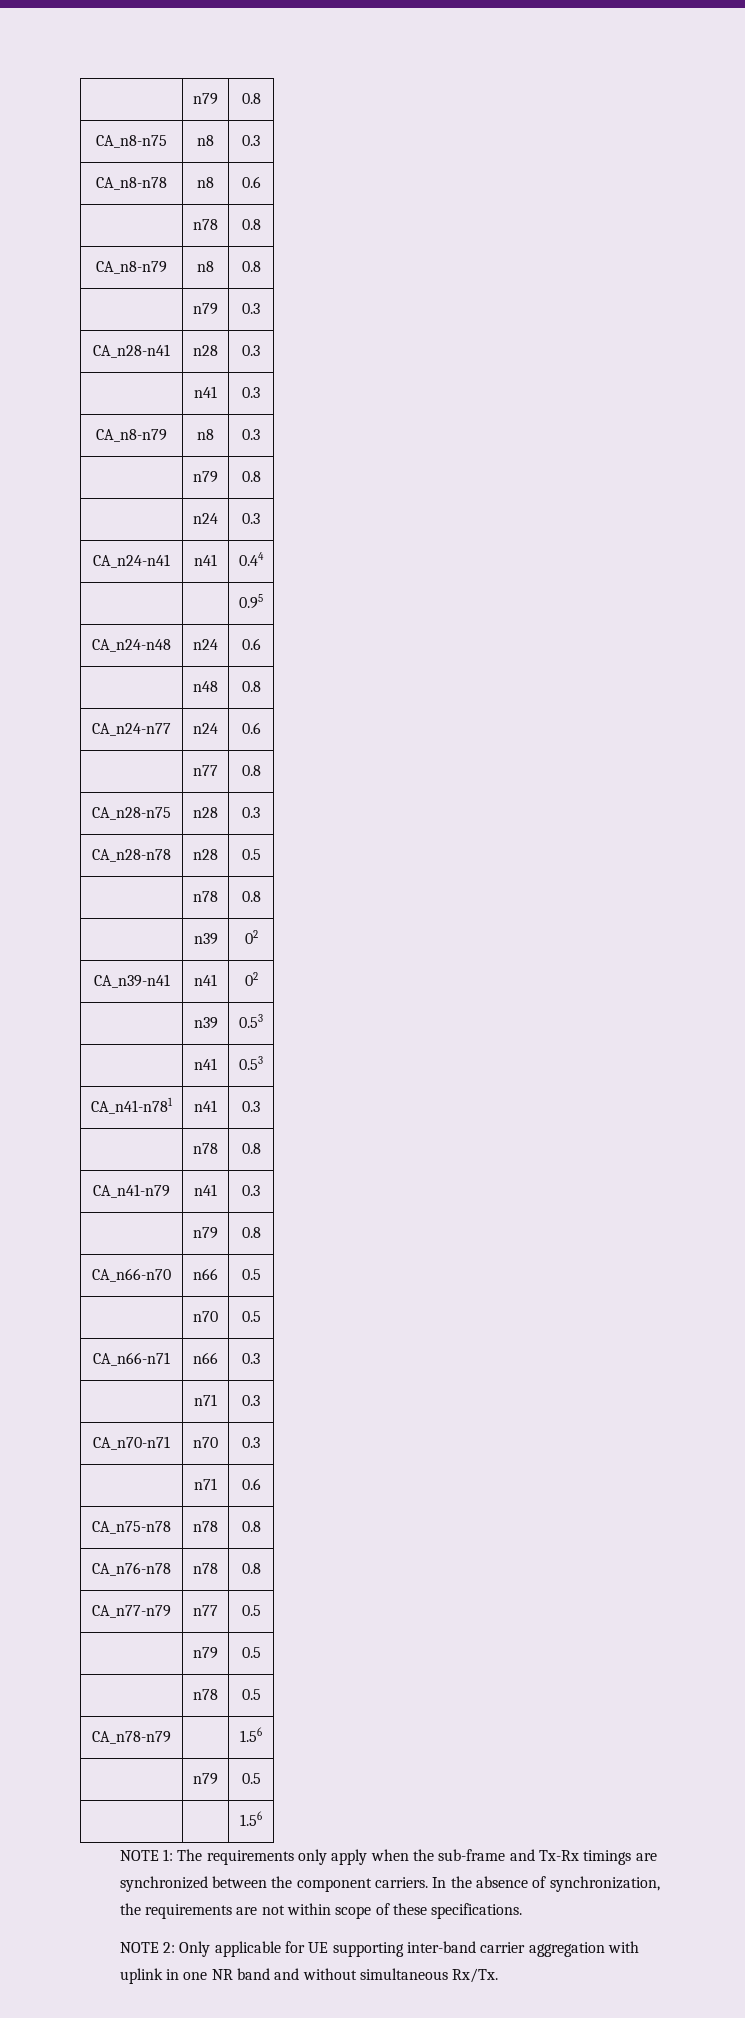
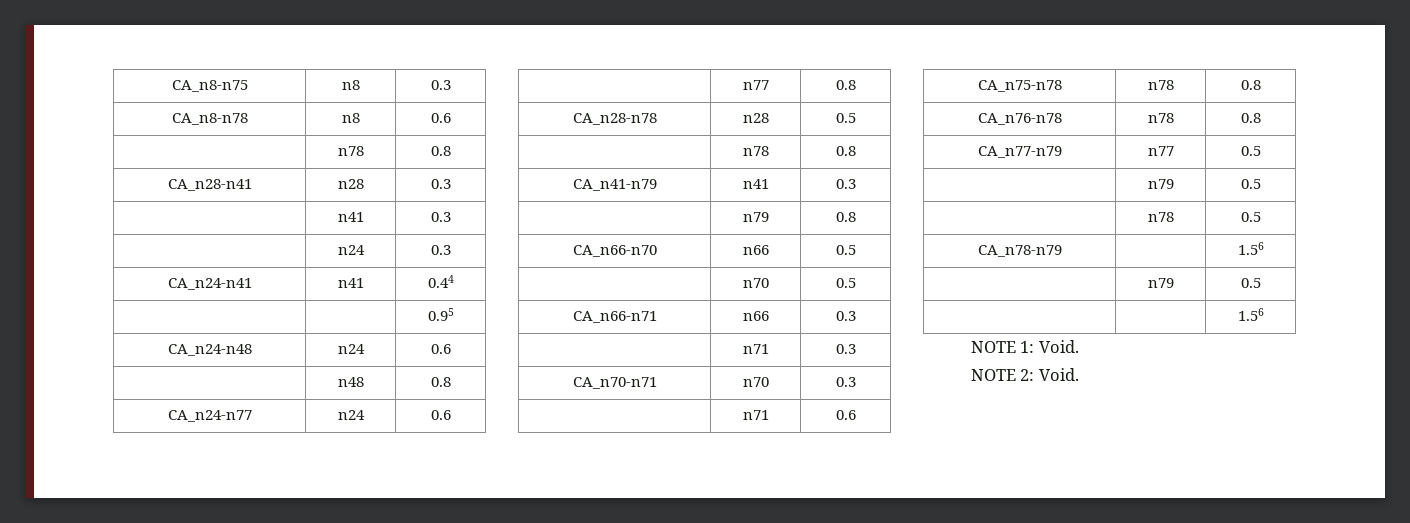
[193,93,218,105] [241,93,261,104] | n79 | 0.8 // -> (171, 86) none
[96,261,167,274] [197,261,214,272] [241,261,261,272] [193,303,218,315] [242,303,260,314] // CA_n8-n79 | n8 | 0.8 // | n79 | 0.3 -> (451, 151) none
[96,429,167,442] [197,429,214,440] [242,429,260,440] [193,471,218,483] [241,471,261,482] // CA_n8-n79 | n8 | 0.3 // | n79 | 0.8 -> (451, 217) none
[92,807,171,820] [193,807,218,818] [242,807,260,818] // CA_n28-n75 | n28 | 0.3 -> (856, 85) none
[193,933,218,945] [244,930,258,944] [93,974,170,988] [194,974,217,986] [244,972,258,986] [193,1017,218,1029] [239,1014,263,1028] [194,1058,217,1070] [239,1056,263,1070] [91,1097,173,1114] [194,1100,217,1112] [242,1101,260,1112] [193,1143,218,1154] [241,1143,261,1154] // | n39 | 02 // CA_n39-n41 | n41 | 02 // | n39 | 0.53 // | n41 | 0.53 // CA_n41-n781 | n41 | 0.3 // | n78 | 0.8 -> (856, 151) none
[177,1849,657,1865] [119,1876,660,1892] [119,1903,523,1919] [119,1941,639,1957] [119,1968,499,1984] The requirements only apply when the sub-frame and Tx-Rx timings are synchronized between the component carriers. In the absence of synchronization, the requirements are not within scope of these specifications. // NOTE 2: Only applicable for UE supporting inter-band carrier aggregation with uplink in one NR band and without simultaneous Rx/Tx. -> [1038,340,1079,353] [971,368,1079,381] Void. // NOTE 2: Void.

